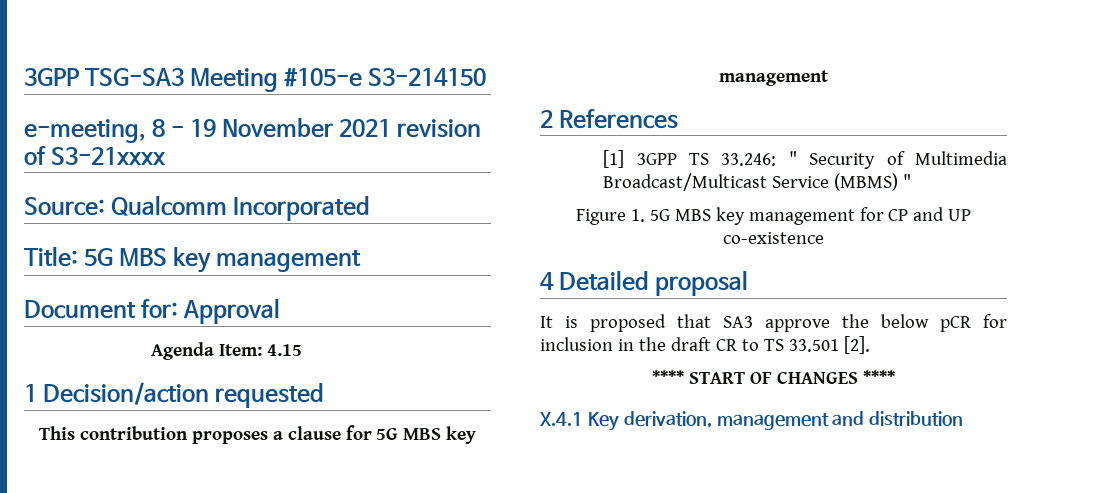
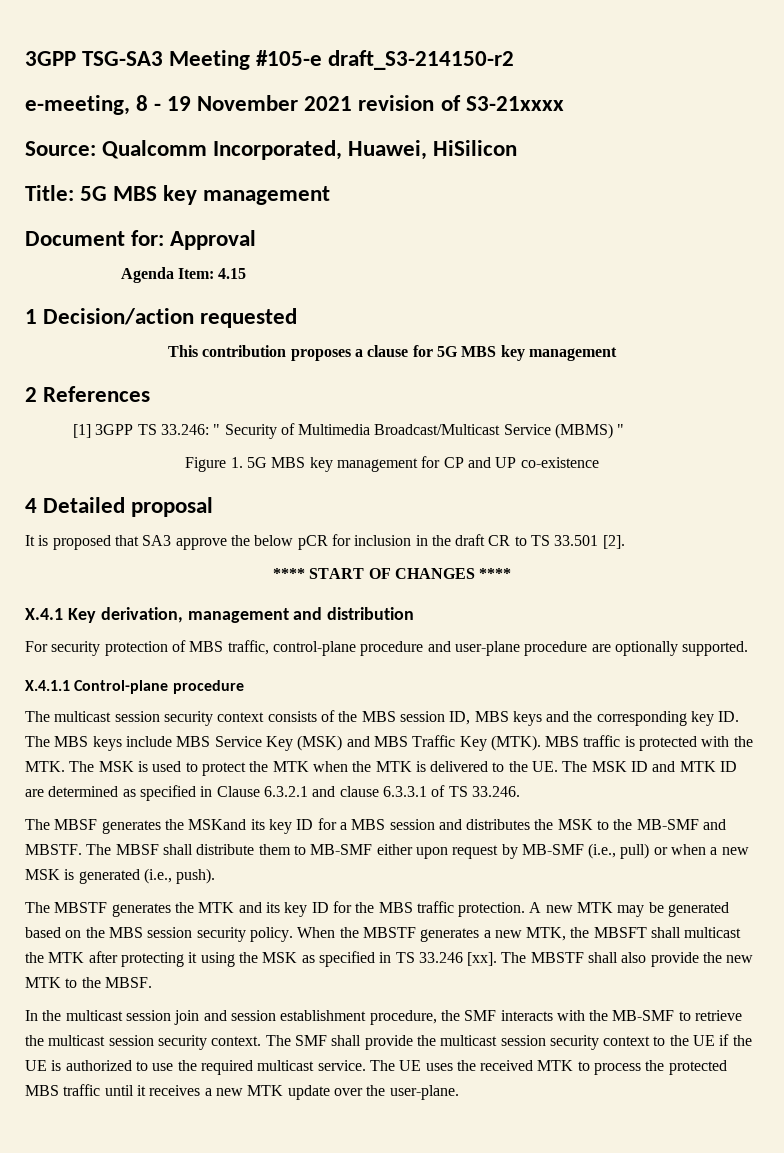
[368,68,487,86] S3-214150 -> [328,50,515,70] draft_S3-214150-r2
[233,196,371,221] Incorporated -> [213,140,518,160] Incorporated, Huawei, HiSilicon
(964, 418) none -> [25,640,749,656] [25,680,244,694] [25,710,740,726] [25,735,753,751] [25,761,738,776] [25,785,520,801] [25,818,727,834] [25,843,749,859] [25,868,216,884] [25,901,730,917] [25,927,742,942] [25,951,754,967] [25,977,152,988] [25,1010,743,1025] [25,1034,752,1050] [25,1060,727,1075] [25,1084,459,1100] // For security protection of MBS traffic, control-plane procedure and user-plane procedure are optionally supported. // X.4.1.1 Control-plane procedure // The multicast session security context consists of the MBS session ID, MBS keys and the corresponding key ID. The MBS keys include MBS Service Key (MSK) and MBS Traffic Key (MTK). MBS traffic is protected with the MTK. The MSK is used to protect the MTK when the MTK is delivered to the UE. The MSK ID and MTK ID are determined as specified in Clause 6.3.2.1 and clause 6.3.3.1 of TS 33.246. // The MBSF generates the MSKand its key ID for a MBS session and distributes the MSK to the MB-SMF and MBSTF. The MBSF shall distribute them to MB-SMF either upon request by MB-SMF (i.e., pull) or when a new MSK is generated (i.e., push). // The MBSTF generates the MTK and its key ID for the MBS traffic protection. A new MTK may be generated based on the MBS session security policy. When the MBSTF generates a new MTK, the MBSFT shall multicast the MTK after protecting it using the MSK as specified in TS 33.246 [xx]. The MBSTF shall also provide the new MTK to the MBSF. // In the multicast session join and session establishment procedure, the SMF interacts with the MB-SMF to retrieve the multicast session security context. The SMF shall provide the multicast session security context to the UE if the UE is authorized to use the required multicast service. The UE uses the received MTK to process the protected MBS traffic until it receives a new MTK update over the user-plane.

